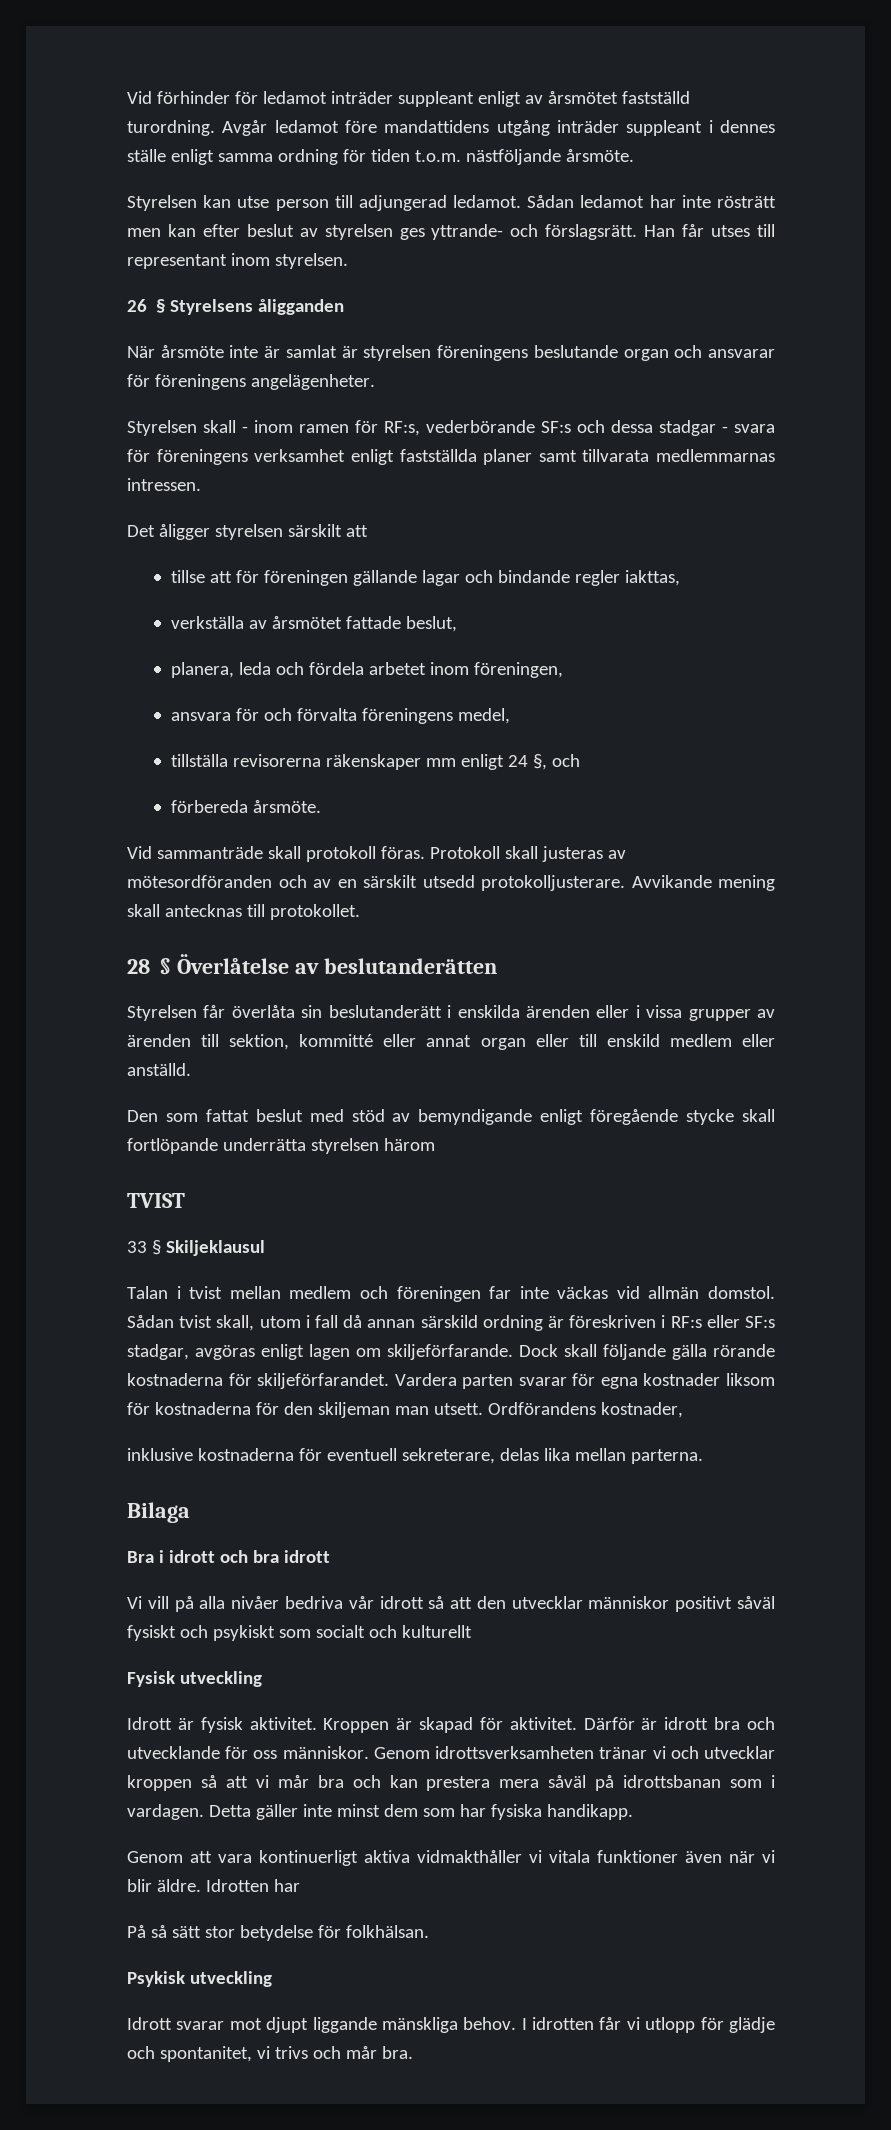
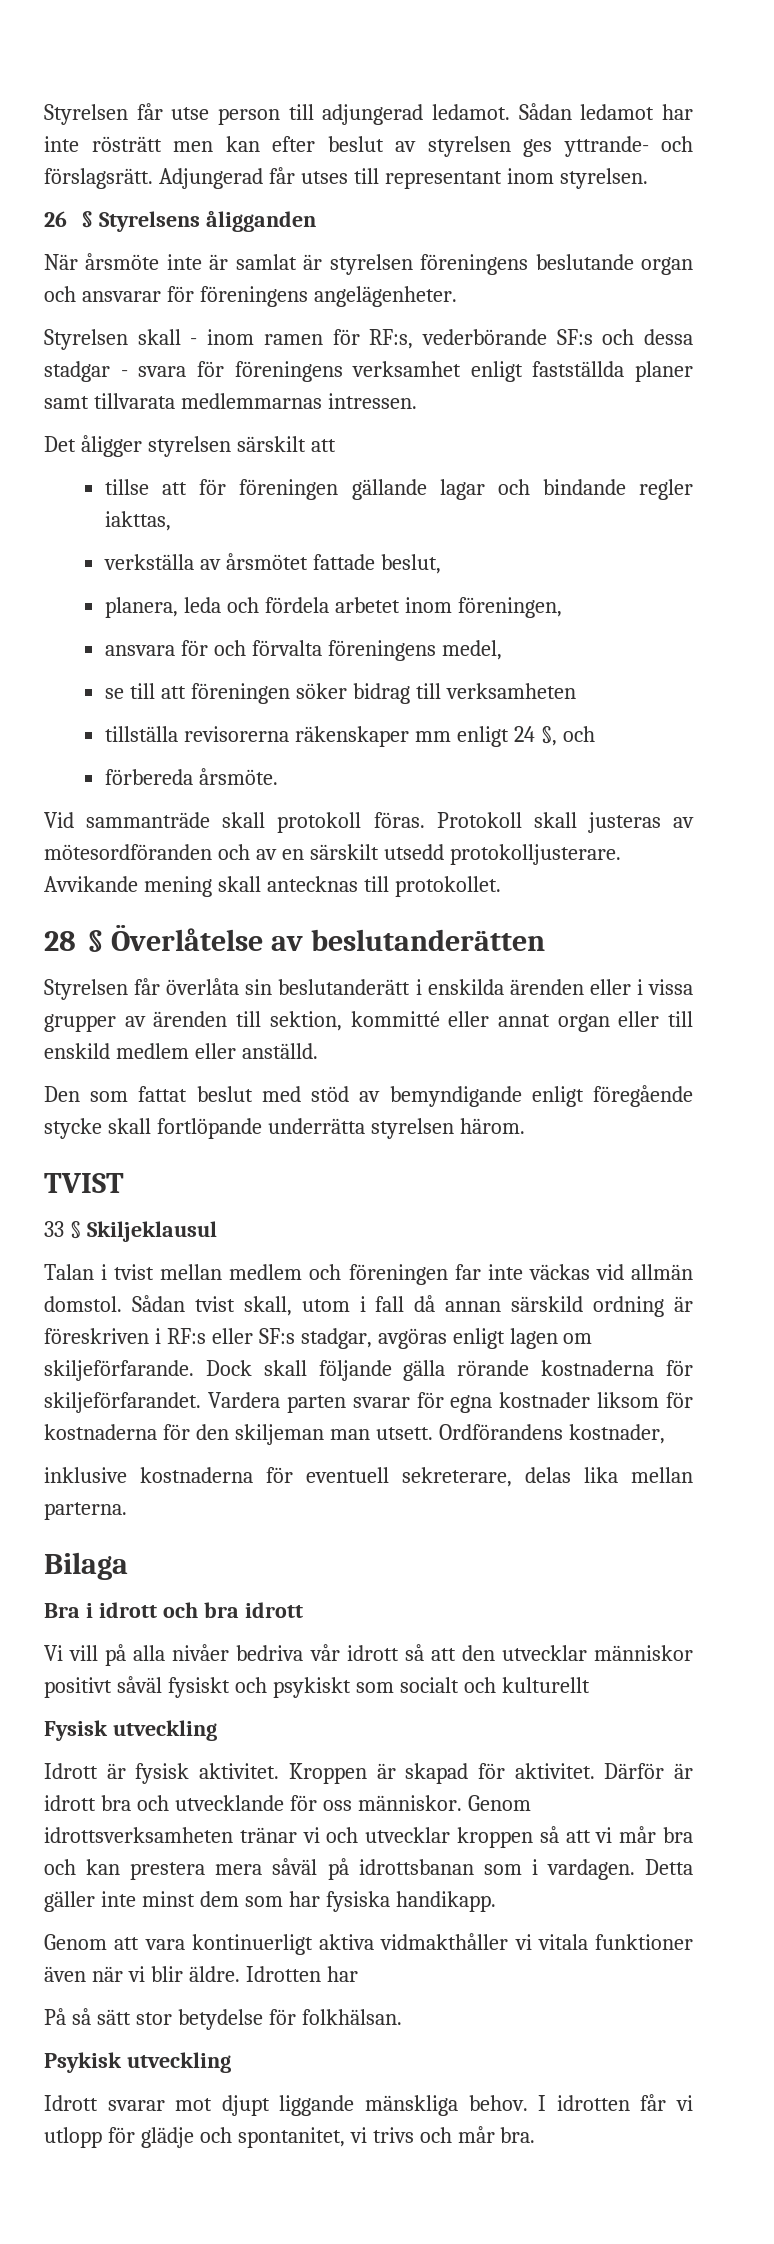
[127,91,690,107] [127,120,775,136] [127,149,634,165] [127,195,232,211] Vid förhinder för ledamot inträder suppleant enligt av årsmötet fastställd turordning. Avgår ledamot före mandattidens utgång inträder suppleant i dennes ställe enligt samma ordning för tiden t.o.m. nästföljande årsmöte. // Styrelsen kan -> [44,103,163,125] Styrelsen får
[644,225,676,237] Han -> [158,168,263,189] Adjungerad
(511, 716) none -> [105,683,576,704] // se till att föreningen söker bidrag till verksamheten
[383,1138,435,1151] härom -> [459,1118,525,1134] härom.

